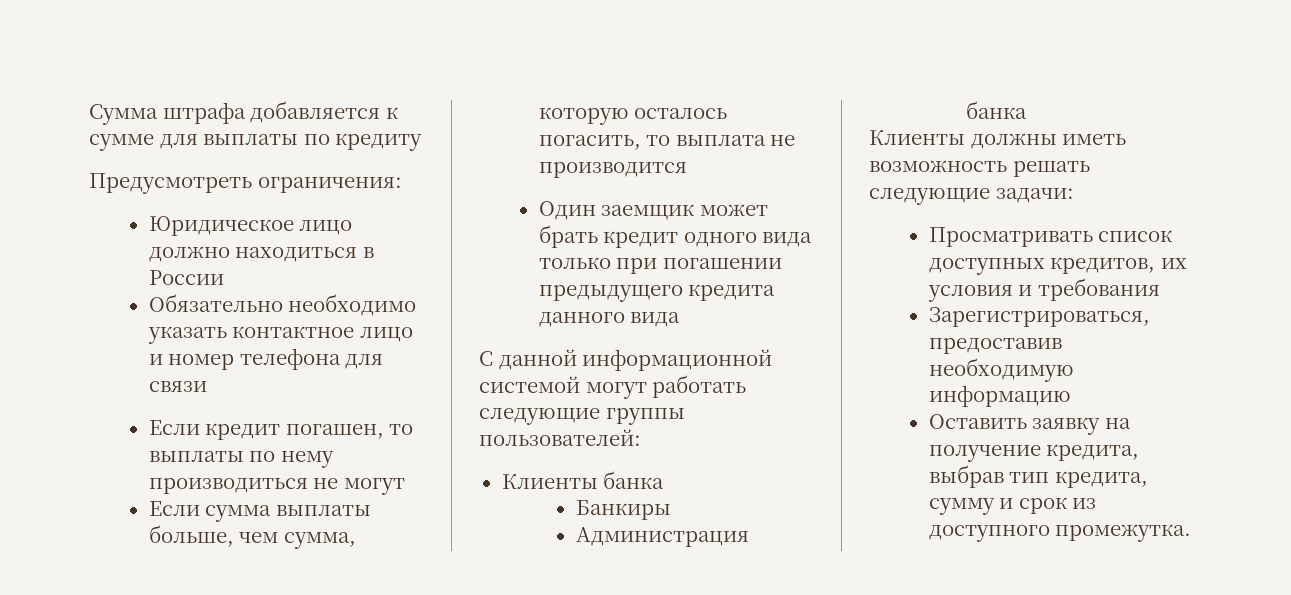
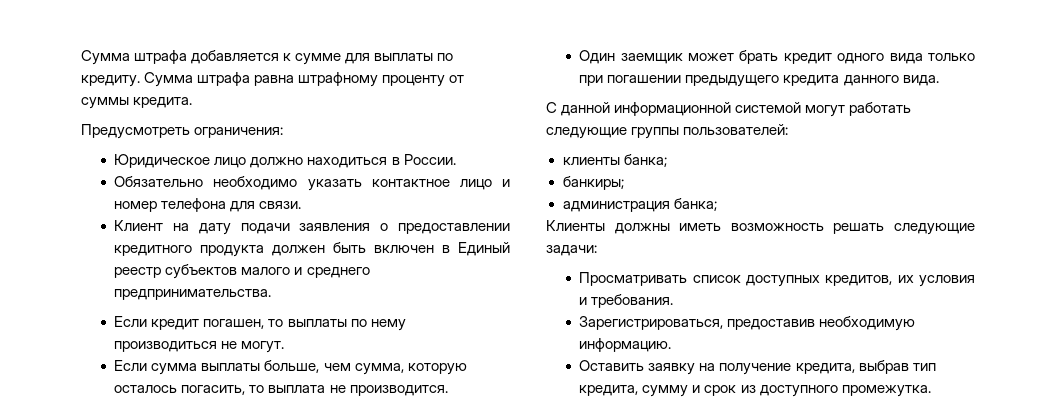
[335,133,423,151] кредиту -> [81,72,465,87] [81,97,193,109] кредиту. Сумма штрафа равна штрафному проценту от суммы кредита.
[148,270,224,285] России -> [403,154,456,165] России.
[148,381,207,392] связи -> [259,201,302,209] [114,220,510,235] [114,242,511,257] [114,264,370,279] [114,289,272,300] связи. // Клиент на дату подачи заявления о предоставлении кредитного продукта должен быть включен в Единый реестр субъектов малого и среднего предпринимательства.
[343,478,405,495] могут -> [241,341,285,353] могут.
[538,162,687,178] производится -> [349,385,448,396] производится.
[630,312,681,327] вида -> [902,75,939,86] вида.
[501,471,665,489] [575,500,671,520] [575,527,749,547] [965,101,1027,119] Клиенты банка // Банкиры // Администрация банка -> [562,154,667,167] [562,176,624,190] [562,198,717,212] клиенты банка; // банкиры; // администрация банка;
[1037,278,1160,301] требования -> [591,294,674,308] требования.
[928,385,1071,407] информацию -> [579,338,672,352] информацию.

